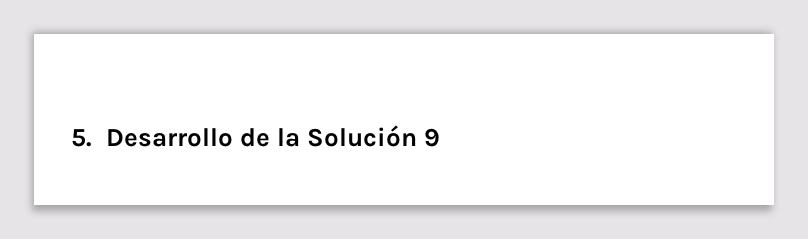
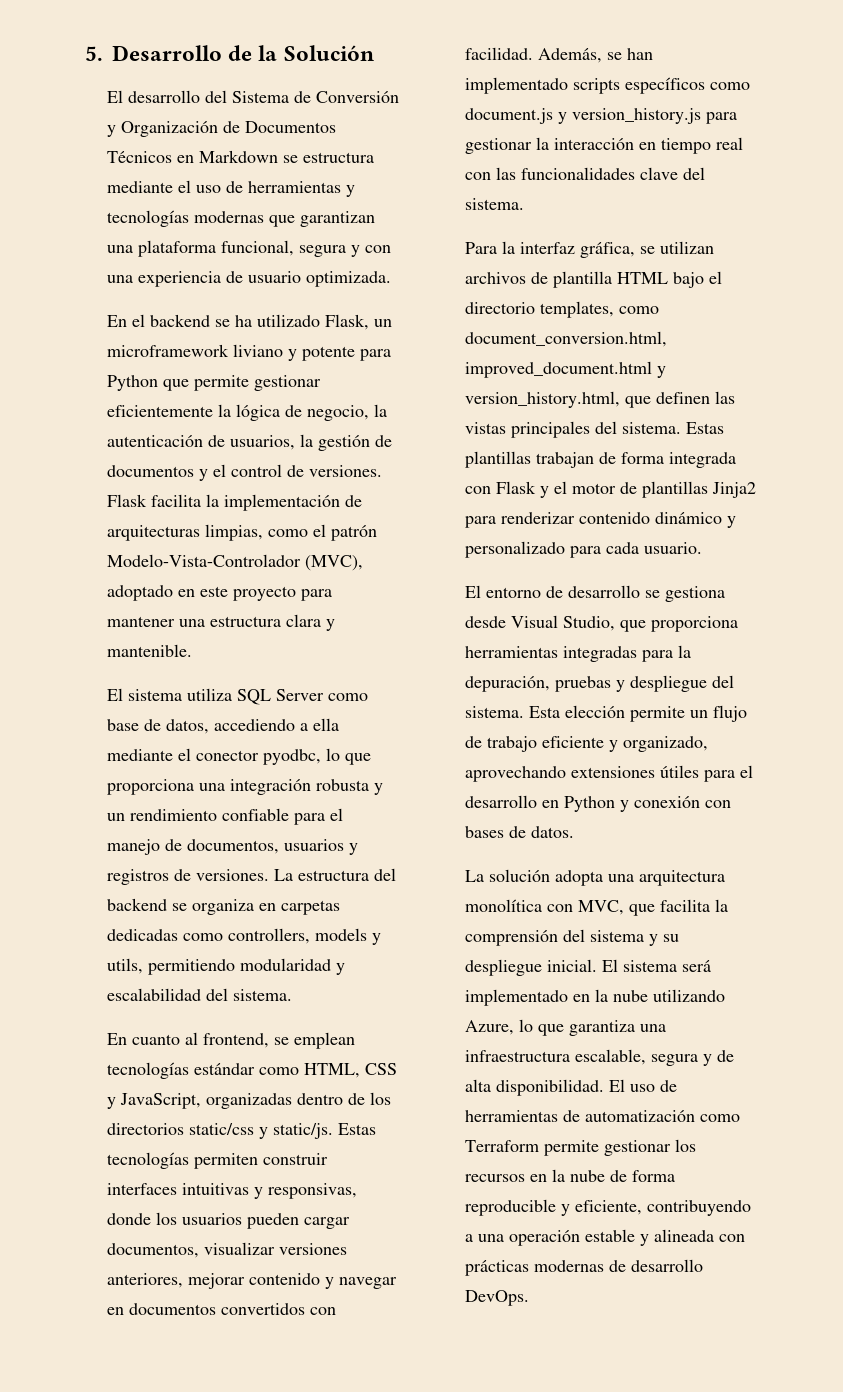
[424,128,441,147] 9 -> [107,90,400,103] [107,121,337,137] [107,150,375,163] [107,180,356,197] [107,210,376,227] [107,240,392,257] [107,271,392,287] [107,314,393,330] [107,344,392,361] [107,375,322,391] [107,404,388,421] [107,434,393,451] [107,464,383,481] [107,494,363,511] [107,524,378,541] [107,554,364,571] [107,585,333,601] [107,614,336,631] [107,644,193,657] [107,688,369,705] [107,718,340,734] [107,748,372,765] [107,779,384,795] [107,808,344,825] [107,839,359,855] [107,868,397,885] [107,898,341,915] [107,928,382,945] [107,958,346,975] [107,988,293,1001] [107,1032,356,1049] [107,1062,398,1079] [107,1092,392,1109] [107,1123,377,1139] [107,1152,329,1169] [107,1183,358,1199] [107,1212,351,1229] [107,1242,348,1258] [107,1273,398,1289] [107,1303,337,1315] [465,47,654,63] [465,77,751,94] [465,108,738,124] [465,137,744,154] [465,167,706,180] [465,198,525,210] [465,241,715,258] [465,271,723,288] [465,301,660,318] [465,331,668,347] [465,361,667,378] [465,391,736,408] [465,421,725,438] [465,451,737,468] [465,481,757,498] [465,512,737,528] [465,541,703,558] [465,585,726,602] [465,615,739,632] [465,645,692,662] [465,675,735,692] [465,705,748,722] [465,736,709,752] [465,765,754,782] [465,795,732,812] [465,826,575,838] [465,869,726,886] [465,899,729,916] [465,929,680,946] [465,959,712,976] [465,989,726,1006] [465,1019,667,1036] [465,1049,735,1066] [465,1079,678,1096] [465,1110,741,1122] [465,1139,697,1156] [465,1169,676,1182] [465,1199,752,1216] [465,1229,746,1246] [465,1259,704,1276] [465,1290,530,1306] // El desarrollo del Sistema de Conversión y Organización de Documentos Técnicos en Markdown se estructura mediante el uso de herramientas y tecnologías modernas que garantizan una plataforma funcional, segura y con una experiencia de usuario optimizada. // En el backend se ha utilizado Flask, un microframework liviano y potente para Python que permite gestionar eficientemente la lógica de negocio, la autenticación de usuarios, la gestión de documentos y el control de versiones. Flask facilita la implementación de arquitecturas limpias, como el patrón Modelo-Vista-Controlador (MVC), adoptado en este proyecto para mantener una estructura clara y mantenible. // El sistema utiliza SQL Server como base de datos, accediendo a ella mediante el conector pyodbc, lo que proporciona una integración robusta y un rendimiento confiable para el manejo de documentos, usuarios y registros de versiones. La estructura del backend se organiza en carpetas dedicadas como controllers, models y utils, permitiendo modularidad y escalabilidad del sistema. // En cuanto al frontend, se emplean tecnologías estándar como HTML, CSS y JavaScript, organizadas dentro de los directorios static/css y static/js. Estas tecnologías permiten construir interfaces intuitivas y responsivas, donde los usuarios pueden cargar documentos, visualizar versiones anteriores, mejorar contenido y navegar en documentos convertidos con facilidad. Además, se han implementado scripts específicos como document.js y version_history.js para gestionar la interacción en tiempo real con las funcionalidades clave del sistema. // Para la interfaz gráfica, se utilizan archivos de plantilla HTML bajo el directorio templates, como document_conversion.html, improved_document.html y version_history.html, que definen las vistas principales del sistema. Estas plantillas trabajan de forma integrada con Flask y el motor de plantillas Jinja2 para renderizar contenido dinámico y personalizado para cada usuario. // El entorno de desarrollo se gestiona desde Visual Studio, que proporciona herramientas integradas para la depuración, pruebas y despliegue del sistema. Esta elección permite un flujo de trabajo eficiente y organizado, aprovechando extensiones útiles para el desarrollo en Python y conexión con bases de datos. // La solución adopta una arquitectura monolítica con MVC, que facilita la comprensión del sistema y su despliegue inicial. El sistema será implementado en la nube utilizando Azure, lo que garantiza una infraestructura escalable, segura y de alta disponibilidad. El uso de herramientas de automatización como Terraform permite gestionar los recursos en la nube de forma reproducible y eficiente, contribuyendo a una operación estable y alineada con prácticas modernas de desarrollo DevOps.

